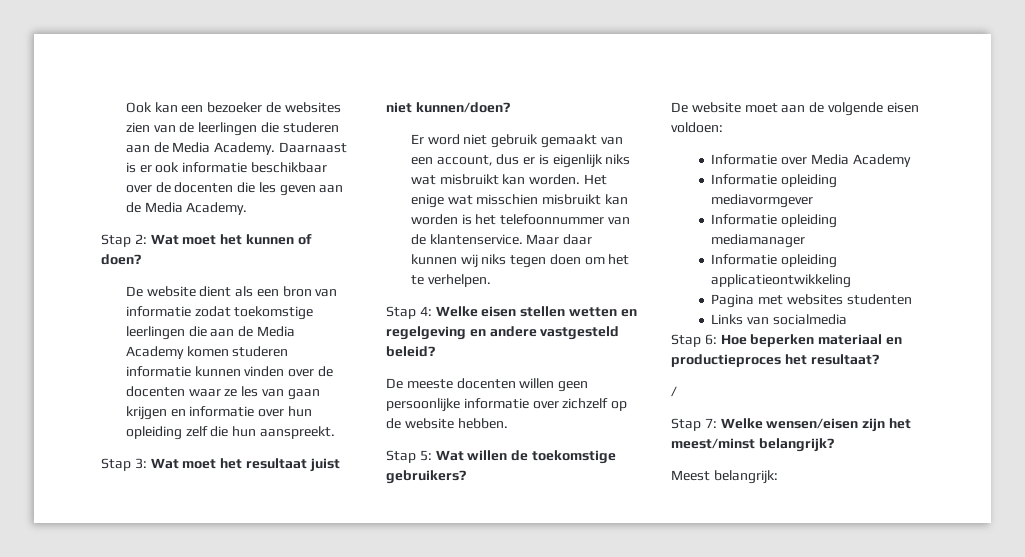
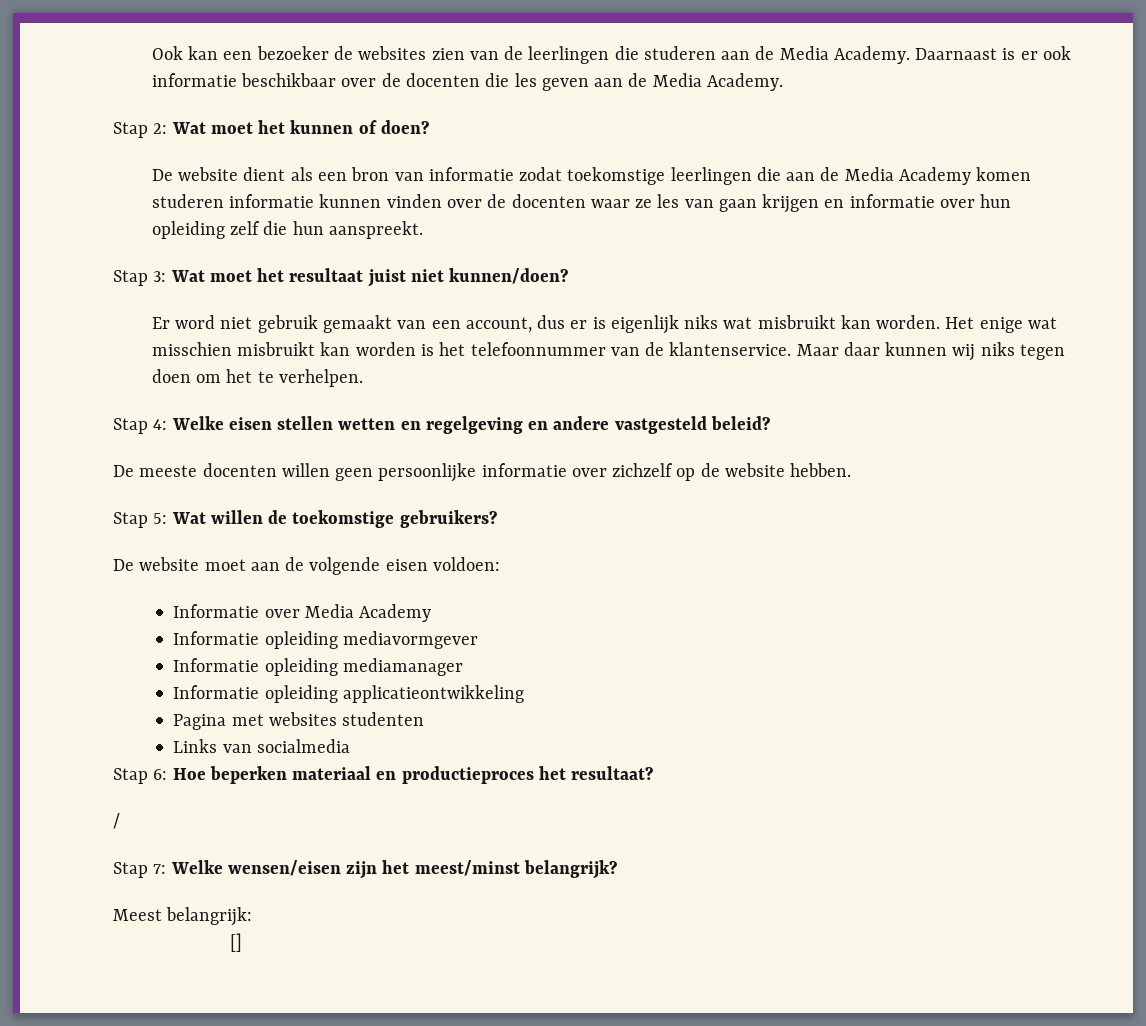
(778, 477) none -> [229,933,242,952] // []

